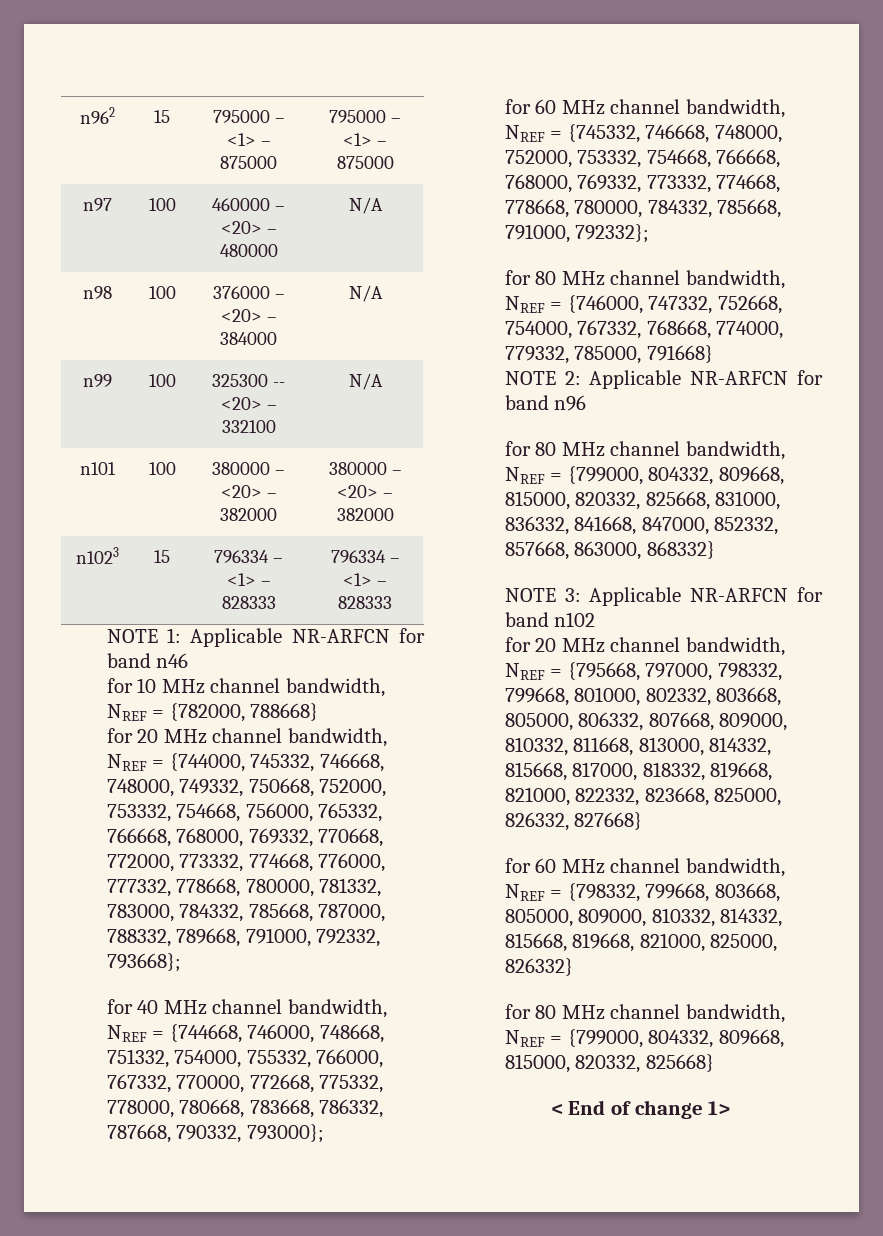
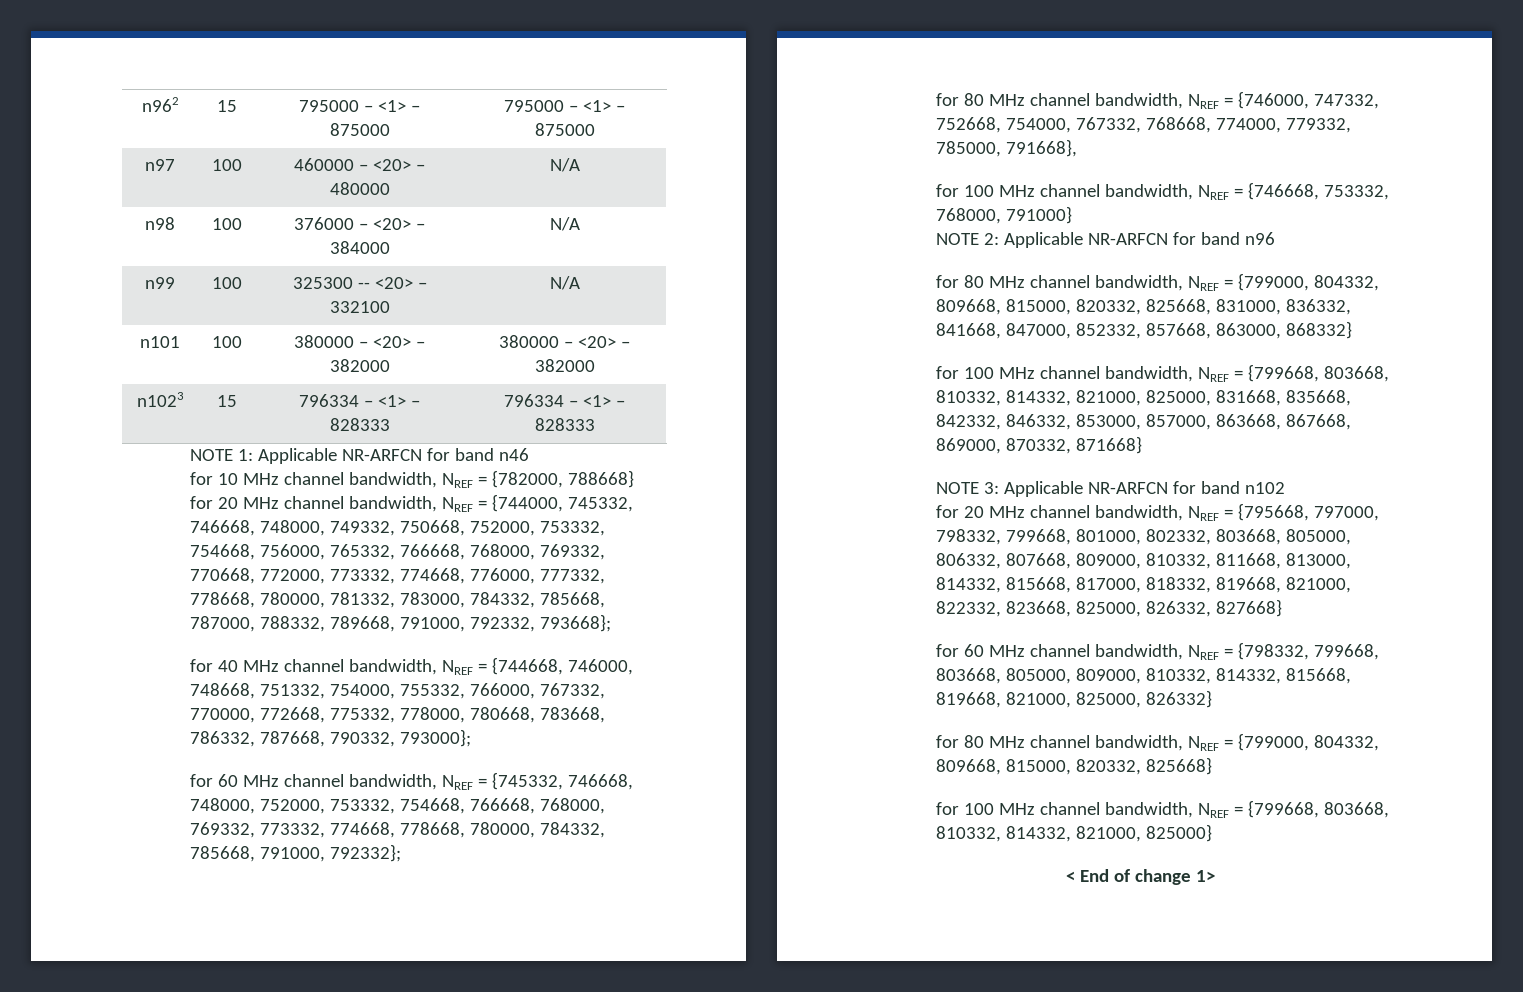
[646,345,713,363] 791668} -> [1005,139,1077,157] [935,182,1389,200] [935,206,1072,224] 791668}, // for 100 MHz channel bandwidth, NREF = {746668, 753332, 768000, 791000}
(715, 550) none -> [935,364,1389,382] [935,390,1351,406] [935,414,1351,430] [935,436,1142,454] // for 100 MHz channel bandwidth, NREF = {799668, 803668, 810332, 814332, 821000, 825000, 831668, 835668, 842332, 846332, 853000, 857000, 863668, 867668, 869000, 870332, 871668}
(714, 1063) none -> [935,800,1389,818] [935,824,1212,842] // for 100 MHz channel bandwidth, NREF = {799668, 803668, 810332, 814332, 821000, 825000}

